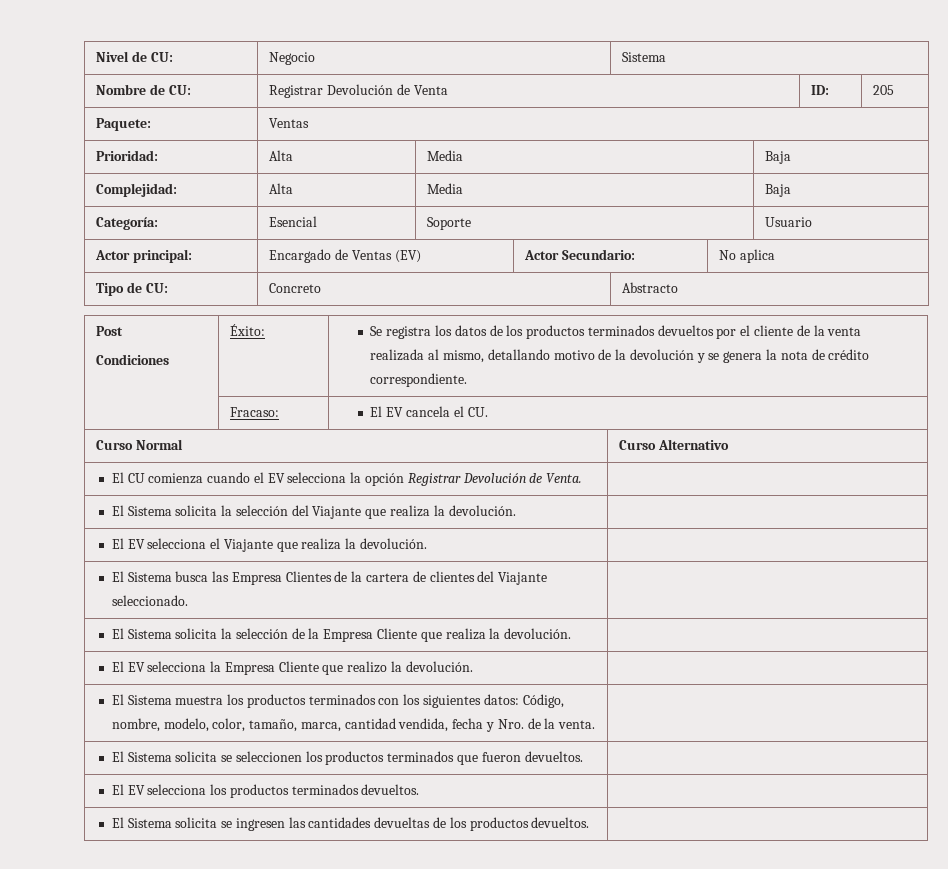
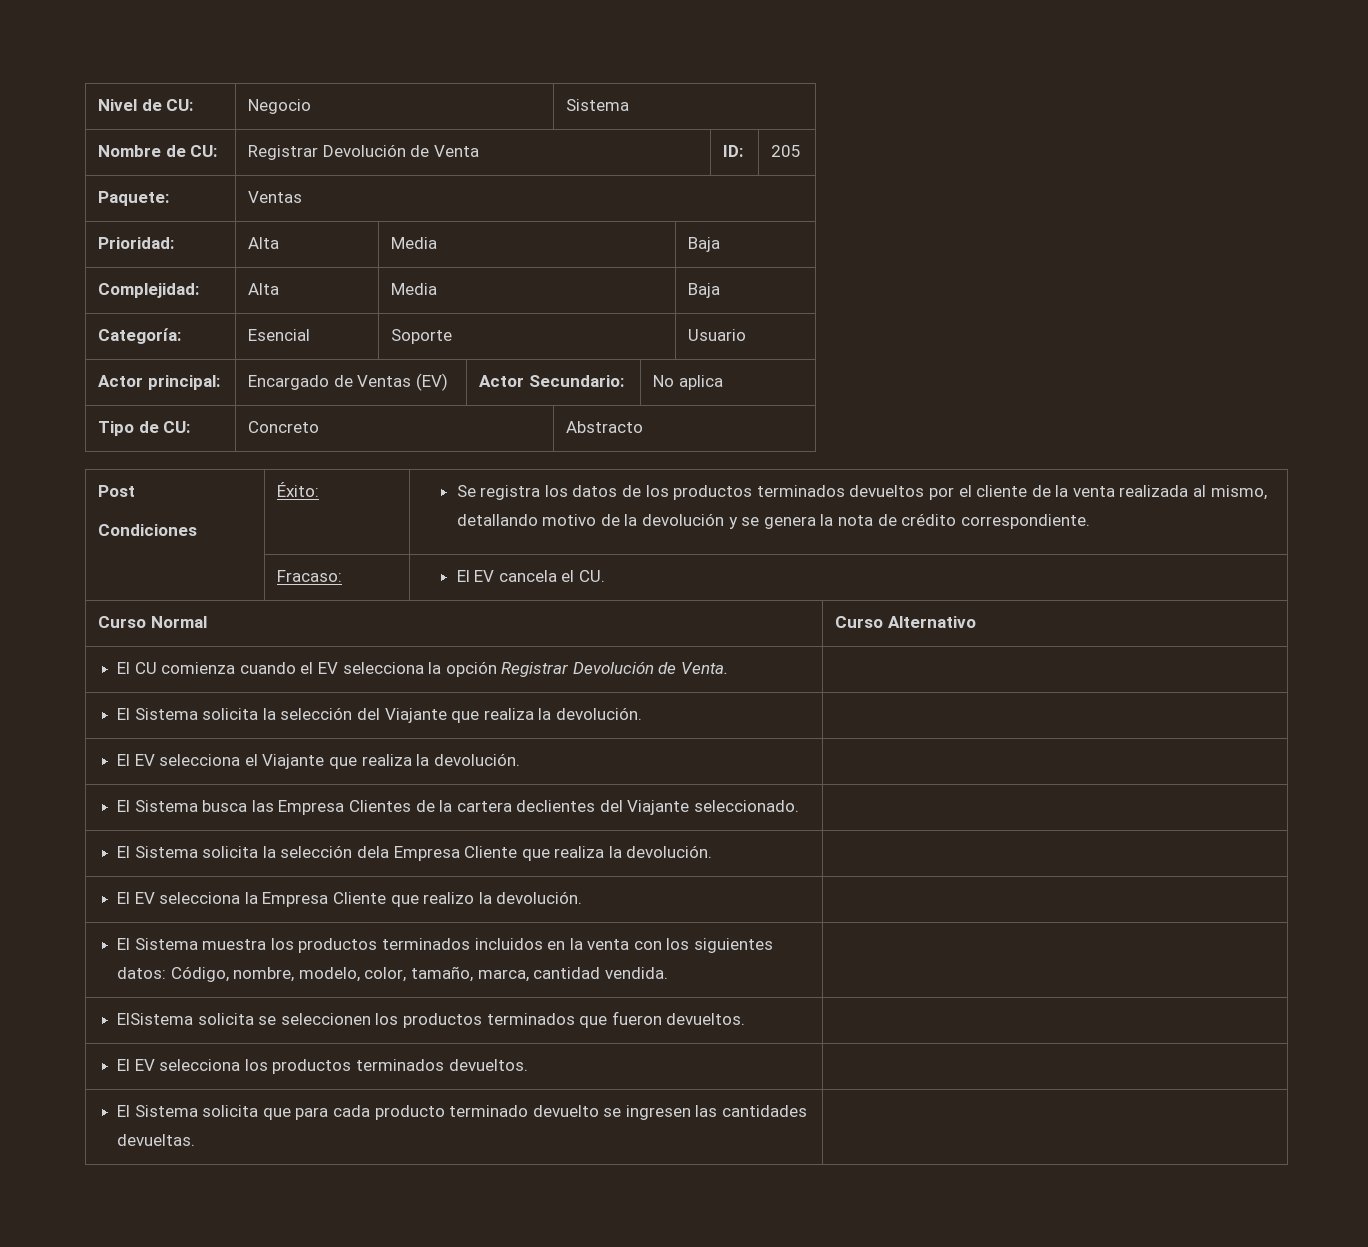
[412,571,475,582] de clientes -> [516,800,596,812] declientes
[291,628,320,639] de la -> [356,846,389,858] dela
(376, 699) none -> [474,938,630,950] incluidos en la venta
[398,718,596,732] [111,751,172,762] vendida, fecha y Nro. de la venta. | // El Sistema -> [604,967,668,979] [116,1013,193,1025] vendida. | // ElSistema
[221,817,590,831] se ingresen las cantidades devueltas de los productos devueltos. -> [262,1105,808,1120] [116,1134,195,1146] que para cada producto terminado devuelto se ingresen las cantidades devueltas.

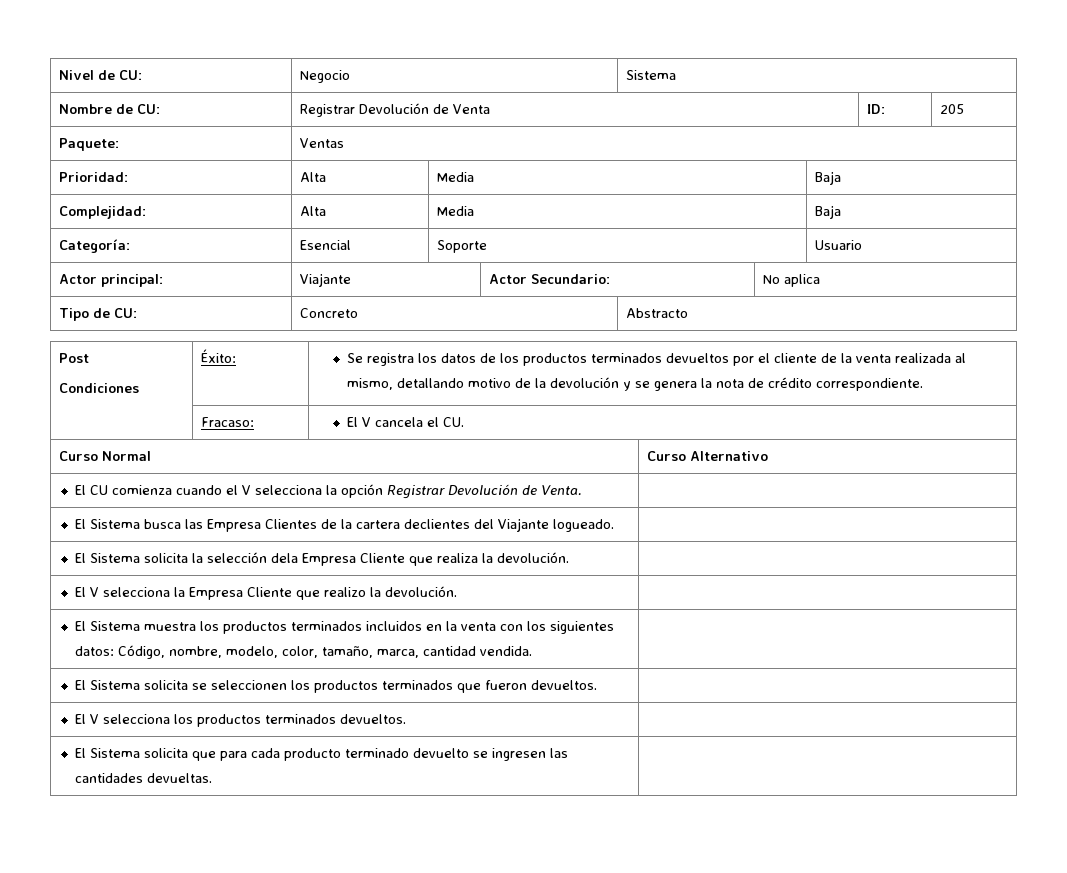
[248,373,449,391] Encargado de Ventas (EV) -> [300,273,352,287] Viajante
[474,570,495,582] EV -> [362,417,372,427] V
[317,662,338,674] EV -> [242,485,252,495] V
[116,707,642,723] [116,753,520,769] // El Sistema solicita la selección del Viajante que realiza la devolución. | // El EV selecciona el Viajante que realiza la devolución. | -> (583, 490) none
[694,800,800,812] seleccionado. -> [553,519,615,532] logueado.
[134,892,155,904] EV -> [90,587,100,597] V
[116,1013,193,1025] ElSistema -> [75,680,141,690] El Sistema
[134,1059,155,1071] EV -> [90,714,100,724] V

